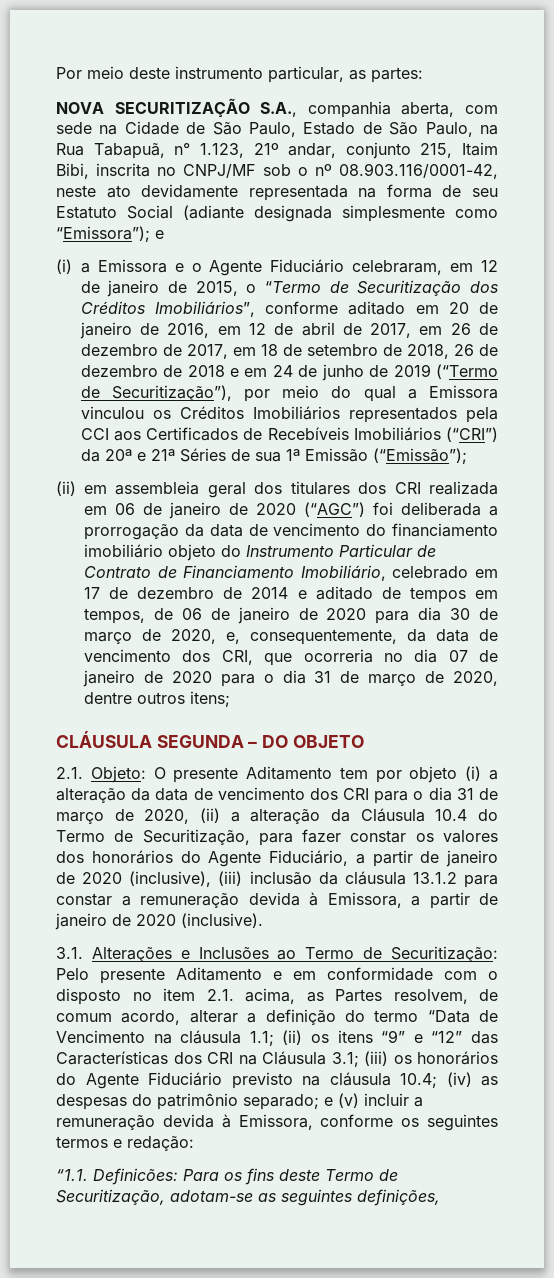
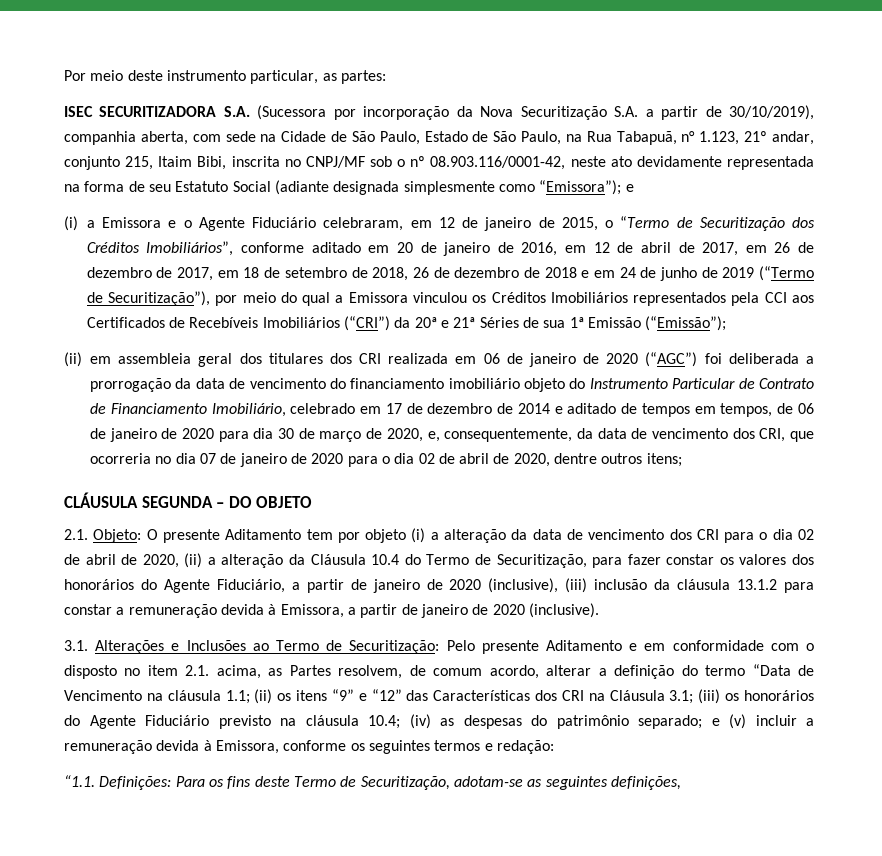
[56,98,298,117] NOVA SECURITIZAÇÃO S.A., -> [64,105,814,120] ISEC SECURITIZADORA S.A. (Sucessora por incorporação da Nova Securitização S.A. a partir de 30/10/2019),
[314,671,417,686] 31 de março -> [418,453,490,464] 02 de abril
[456,788,499,800] [56,812,104,824] 31 de março -> [797,529,814,540] [64,554,116,565] 02 de abril
[93,1168,178,1185] Definicões: -> [99,776,172,790] Definições:

